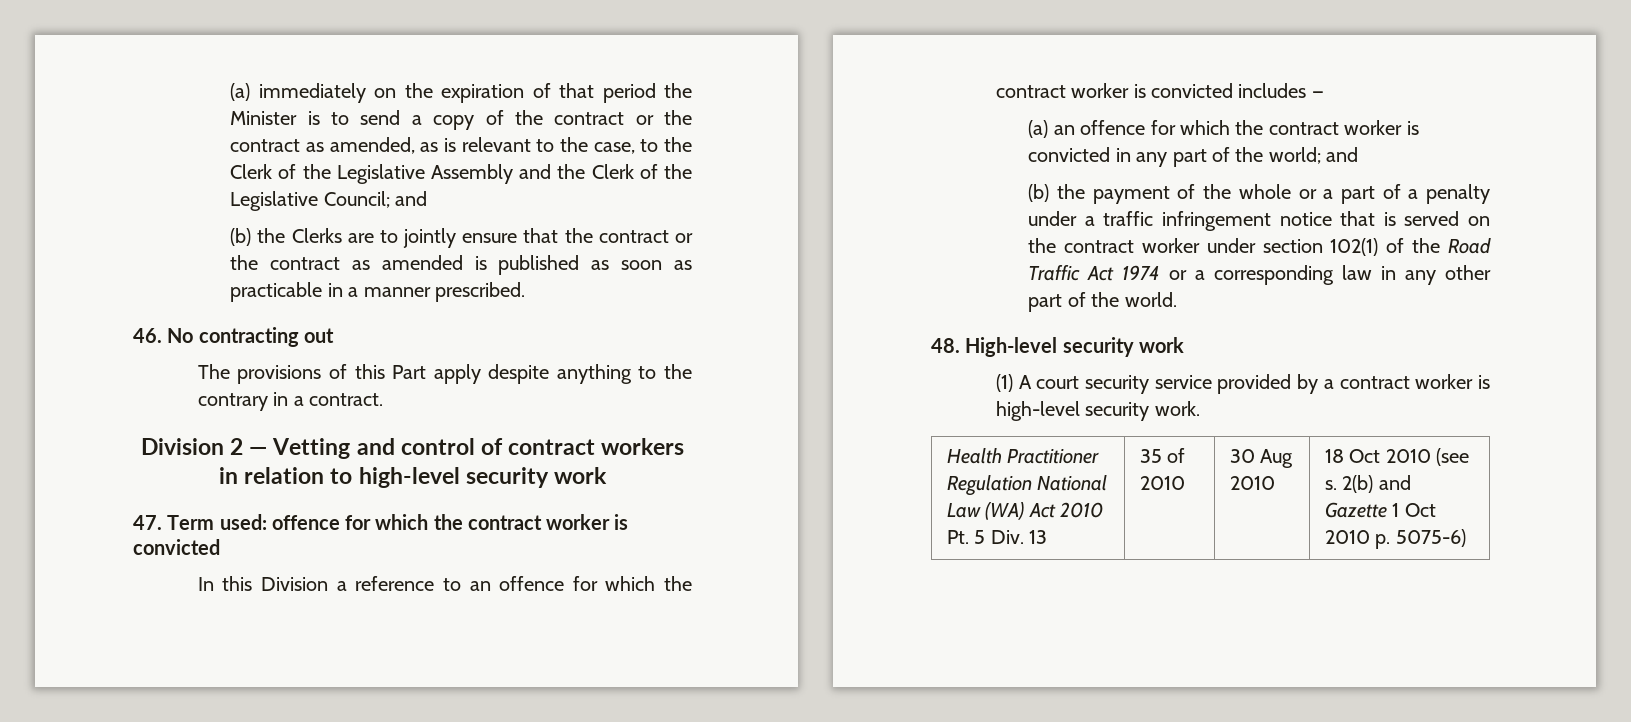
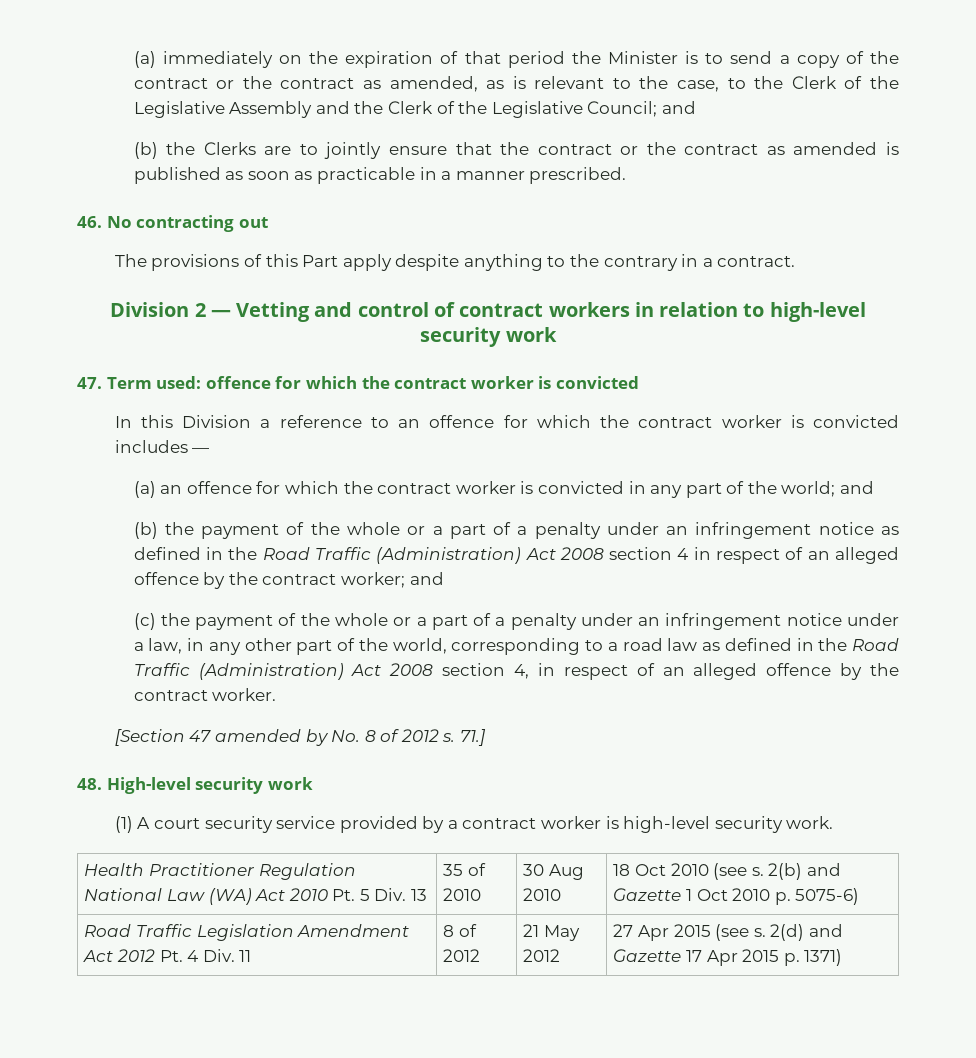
[1084,211,1490,231] [1028,238,1491,256] [1028,265,1373,285] a traffic infringement notice that is served on the contract worker under section 102(1) of the Road Traffic Act 1974 or a corresponding law -> [666,522,899,539] [133,547,899,564] [133,572,444,589] [133,613,899,630] [133,638,183,654] an infringement notice as defined in the Road Traffic (Administration) Act 2008 section 4 in respect of an alleged offence by the contract worker; and // (c) the payment of the whole or a part of a penalty under an infringement notice under a law,
[1124,292,1177,307] world. -> [392,638,899,655] [133,663,899,680] [133,688,277,701] [114,729,487,746] world, corresponding to a road law as defined in the Road Traffic (Administration) Act 2008 section 4, in respect of an alleged offence by the contract worker. // [Section 47 amended by No. 8 of 2012 s. 71.]
(1466, 538) none -> [84,924,410,941] [83,949,252,962] [443,924,477,937] [443,949,481,962] [523,924,580,941] [523,949,561,962] [613,924,843,941] [613,949,843,966] // Road Traffic Legislation Amendment Act 2012 Pt. 4 Div. 11 | 8 of 2012 | 21 May 2012 | 27 Apr 2015 (see s. 2(d) and Gazette 17 Apr 2015 p. 1371)

